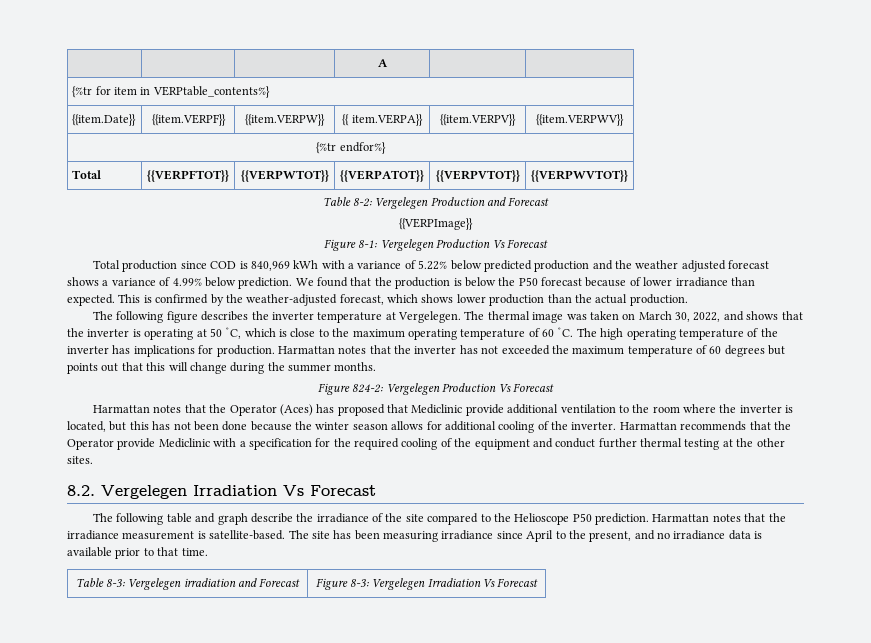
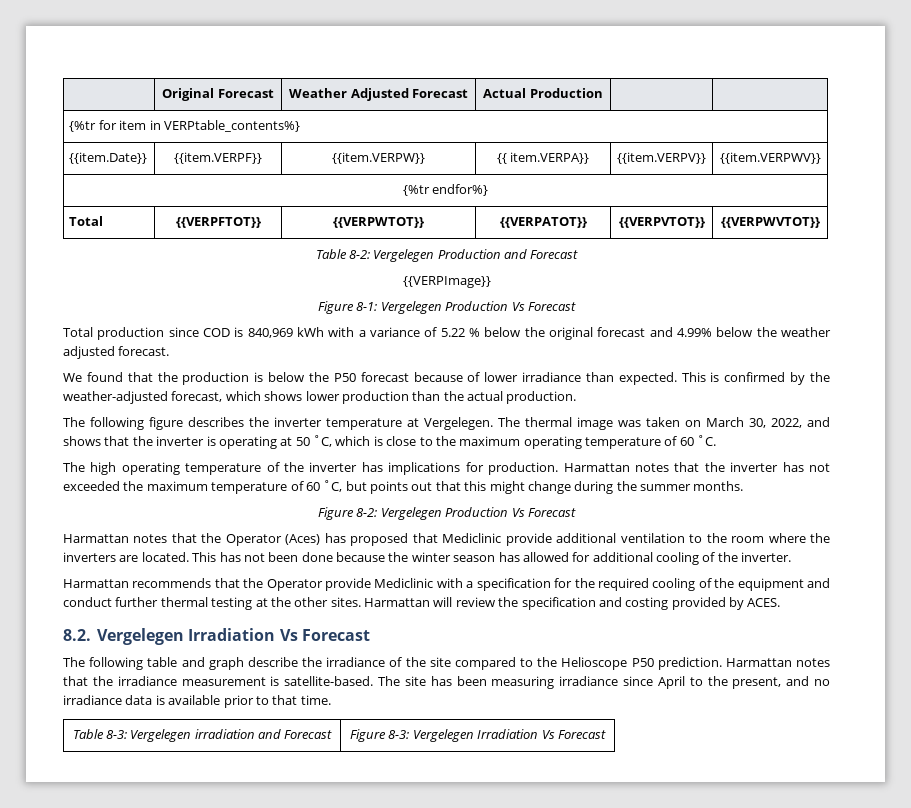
[377,59,388,67] | | | A -> [162,88,274,101] [289,88,468,101] [483,88,603,98] | Original Forecast | Weather Adjusted Forecast | Actual Production
[418,260,770,272] [67,277,293,289] 5.22% below predicted production and the weather adjusted forecast shows a variance of 4.99% below prediction. -> [440,327,832,340] [63,346,170,359] 5.22 % below the original forecast and 4.99% below the weather adjusted forecast. //
(574, 332) none -> (717, 440) //
[724,345,765,357] degrees -> [323,480,343,492] ˚C,
[168,362,188,371] will -> [489,481,525,494] might
[352,384,384,393] 824-2: -> [356,508,378,517] 8-2:
[739,405,794,413] [67,421,149,432] inverter is located, but this -> [63,552,217,562] inverters are located. This
[391,421,424,430] allows -> [498,552,569,562] has allowed
(617, 426) none -> (792, 557) //
(93, 460) none -> [364,597,781,610] Harmattan will review the specification and costing provided by ACES.

